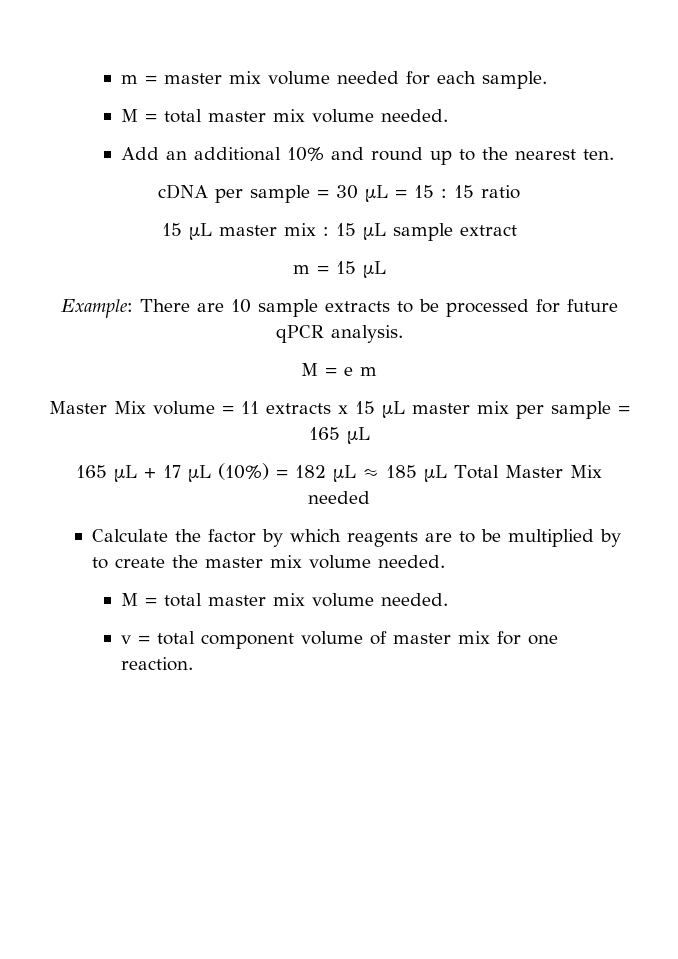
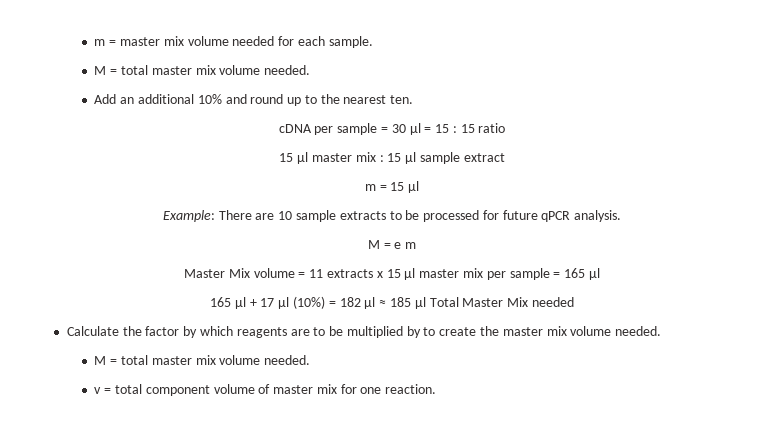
[365,185,388,202] μL -> [409,123,421,135] μl
[188,223,212,240] μL -> [297,152,309,164] μl
[362,223,386,240] μL -> [405,152,417,164] μl
[362,261,386,278] μL -> [408,181,420,193] μl
[381,401,405,418] μL -> [404,268,416,280] μl
[346,427,370,444] [76,465,138,482] μL // 165 μL -> [588,268,600,280] [210,297,246,309] μl // 165 μl
[188,465,212,482] μL -> [278,297,290,309] μl
[333,465,357,482] μL -> [364,297,376,309] μl
[424,465,448,482] μL -> [414,297,426,309] μl

